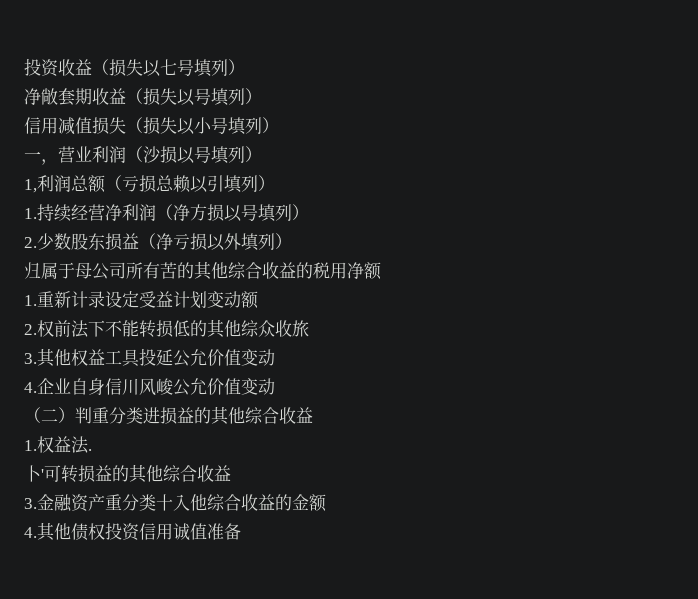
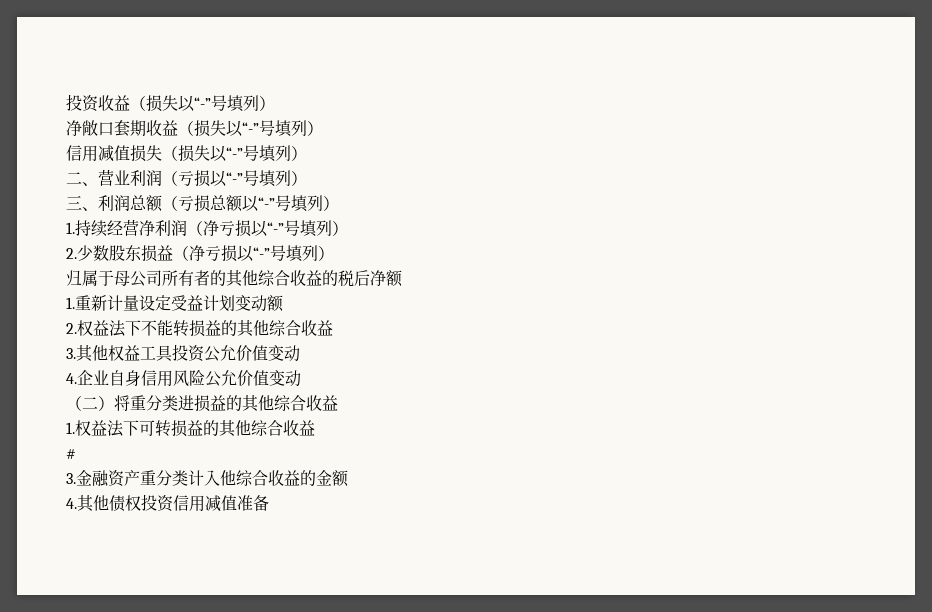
[160,59,177,75] 七 -> [194,97,211,109] “-”
(58, 96) none -> [98,122,114,136] 口
(195, 97) none -> [242,122,259,134] “-”
[194,117,279,135] [24,151,58,165] 小号填列） // 一， -> [226,145,307,162] [66,172,98,186] “-”号填列） // 二、
[143,146,262,164] [24,179,37,193] 沙损以号填列） // 1, -> [178,170,307,187] [66,195,98,211] 亏损以“-”号填列） // 三、
[173,175,224,193] 赖以引 -> [226,195,291,212] 额以“-”号
[190,204,242,222] 方损以 -> [219,220,284,237] 亏损以“-”
[224,233,241,250] 外 -> [253,245,286,261] “-”号
[160,262,177,279] 苦 -> [194,270,210,286] 者
[330,262,347,279] 用 -> [354,270,370,286] 后
[88,291,105,308] 录 -> [123,295,139,311] 量
[54,320,71,337] 前 -> [93,320,109,336] 益
[173,319,309,338] 低的其他综众收旅 -> [205,320,333,337] 益的其他综合收益
[156,349,173,366] 延 -> [188,345,205,362] 资
[122,378,173,396] 川风峻 -> [157,370,205,387] 用风险
[75,407,92,424] 判 -> [114,395,130,411] 将
[88,449,92,451] [24,465,44,482] . // 卜' -> [123,420,139,436] 下
(231, 473) none -> [66,449,76,459] // #
[156,494,173,511] 十 -> [188,470,204,486] 计
[173,523,190,541] 诚 -> [205,495,221,512] 减

